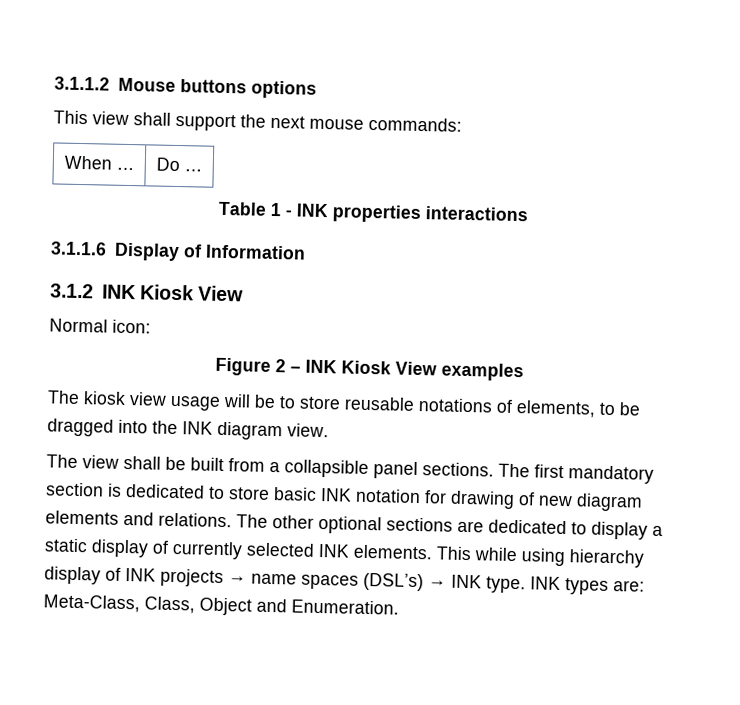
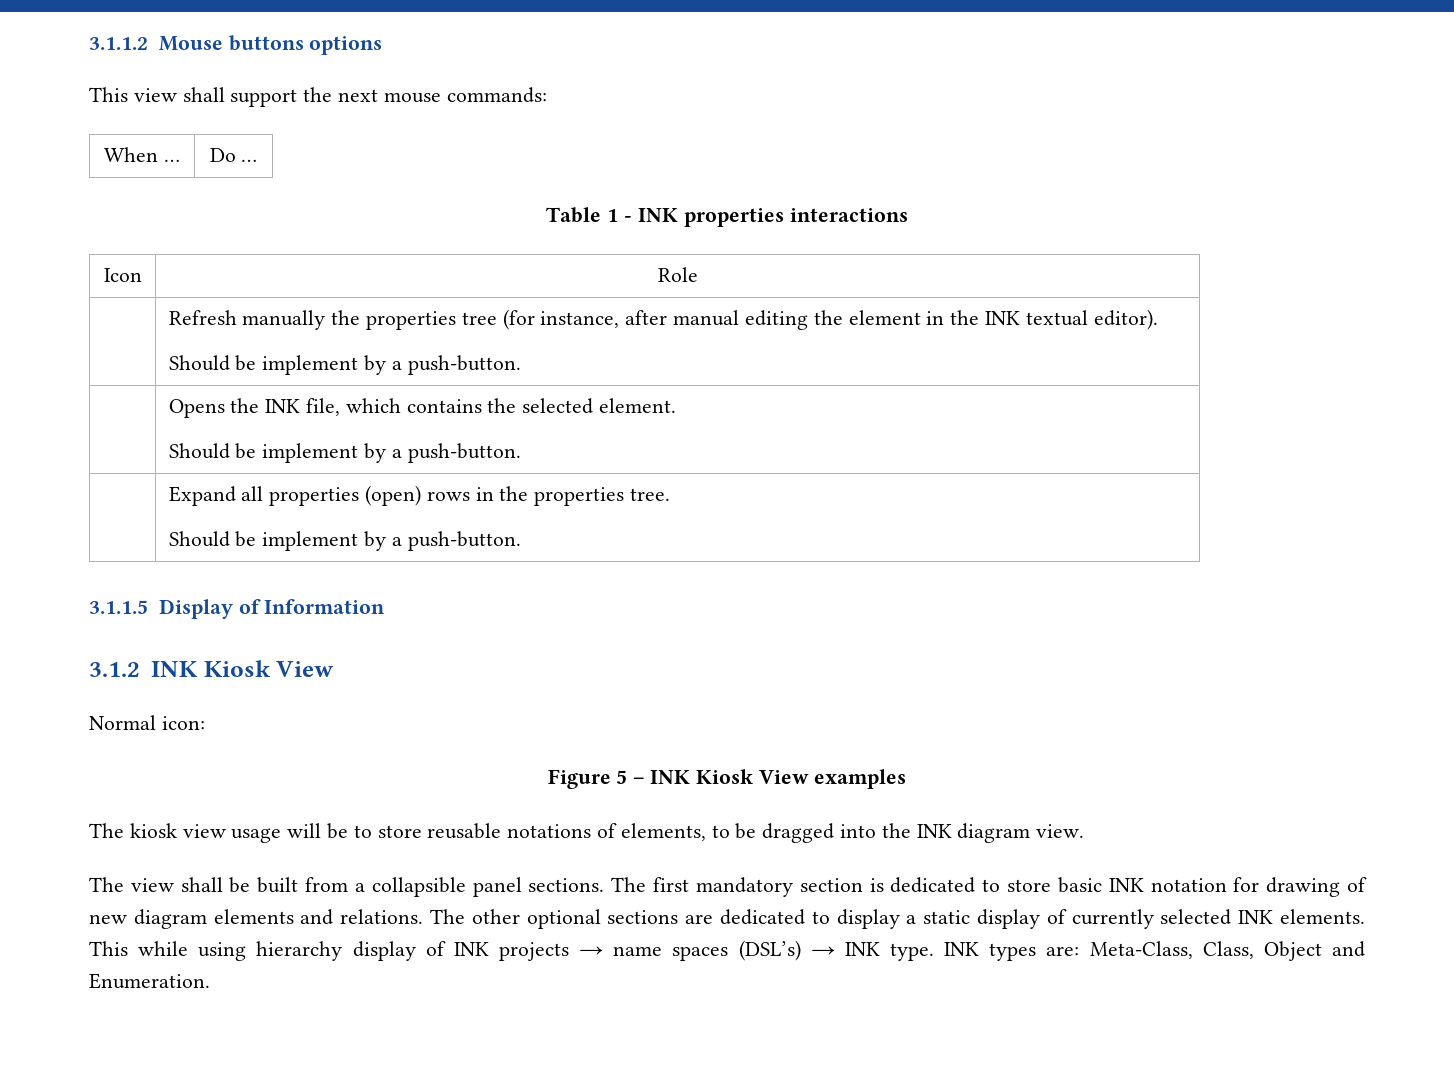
[50,241,107,256] // 3.1.1.6 -> [103,268,142,282] [657,267,698,282] [168,309,1158,330] [168,355,521,375] [168,398,677,418] [168,443,521,463] [168,485,671,506] [168,531,521,551] [89,600,148,614] // Icon | Role // | Refresh manually the properties tree (for instance, after manual editing the element in the INK textual editor). // Should be implement by a push-button. // | Opens the INK file, which contains the selected element. // Should be implement by a push-button. // | Expand all properties (open) rows in the properties tree. // Should be implement by a push-button. // 3.1.1.5
[275,359,286,373] 2 -> [616,770,628,784] 5

